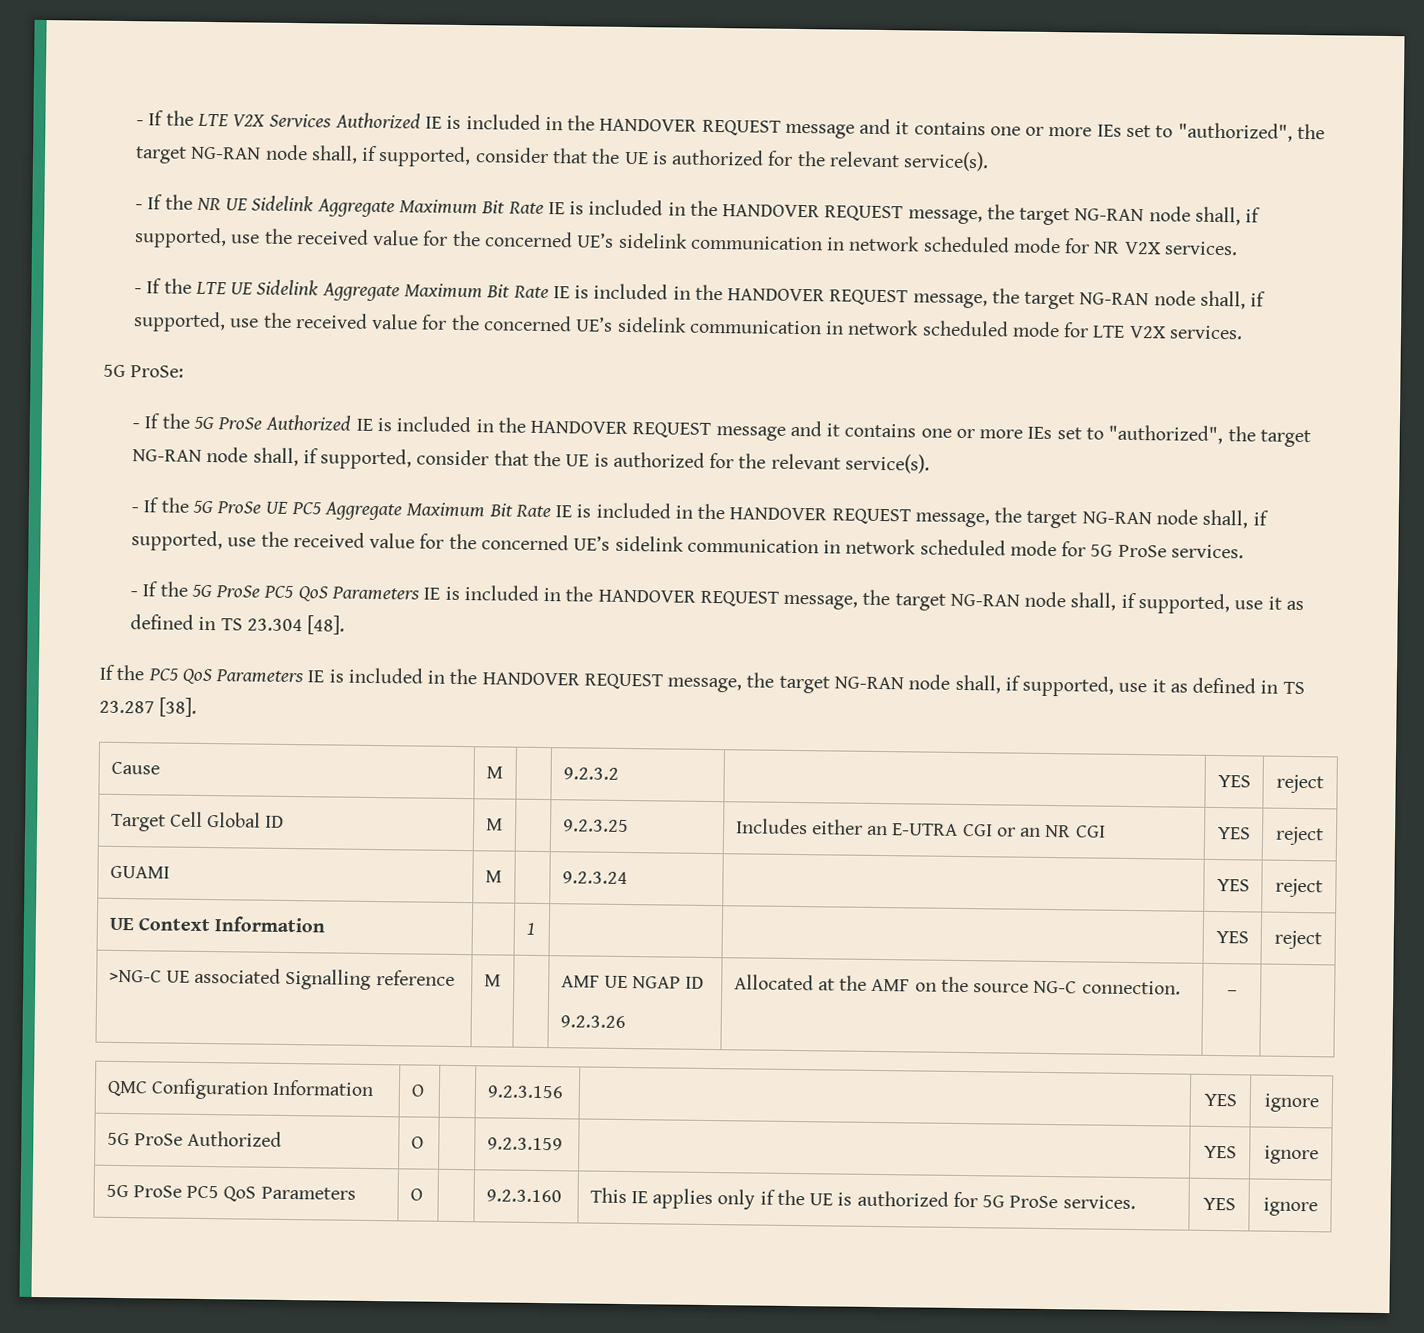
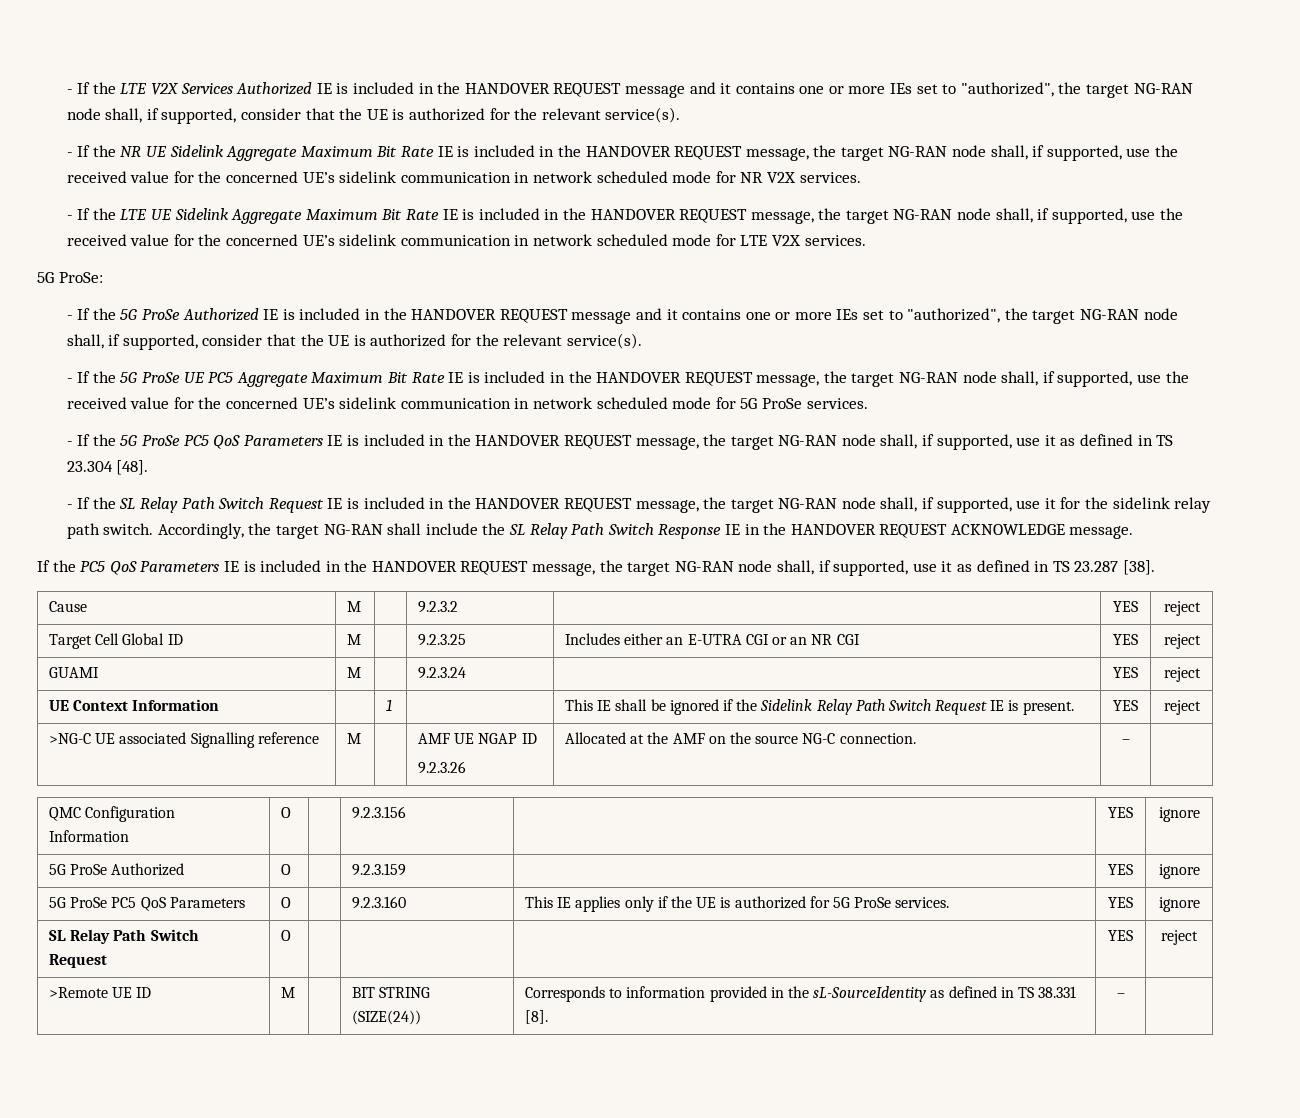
(346, 625) none -> [66,497,1212,513] [66,523,1134,539] // - If the SL Relay Path Switch Request IE is included in the HANDOVER REQUEST message, the target NG-RAN node shall, if supported, use it for the sidelink relay path switch. Accordingly, the target NG-RAN shall include the SL Relay Path Switch Response IE in the HANDOVER REQUEST ACKNOWLEDGE message.
(535, 928) none -> [565,699,1074,715] This IE shall be ignored if the Sidelink Relay Path Switch Request IE is present.
(1318, 1207) none -> [49,929,199,944] [49,954,108,968] [281,930,292,941] [1108,930,1133,941] [1161,930,1198,945] [49,987,152,998] [281,987,296,998] [352,987,431,998] [352,1010,422,1025] [525,986,1077,1002] [525,1010,549,1024] [1116,993,1125,998] // SL Relay Path Switch Request | O | | | | YES | reject // >Remote UE ID | M | | BIT STRING (SIZE(24)) | Corresponds to information provided in the sL-SourceIdentity as defined in TS 38.331 [8]. | – |

